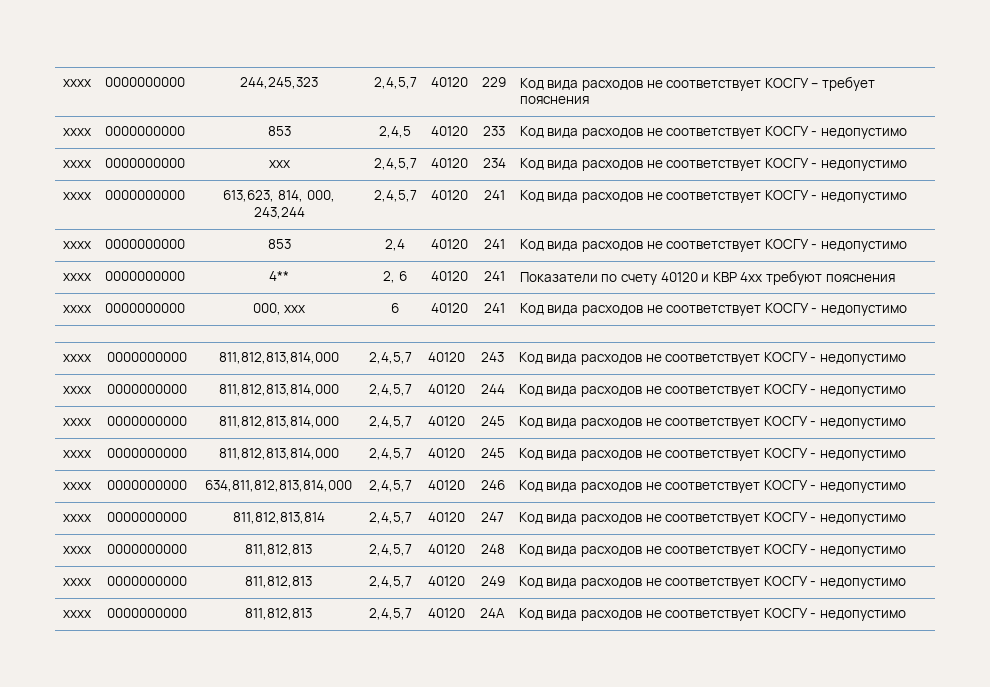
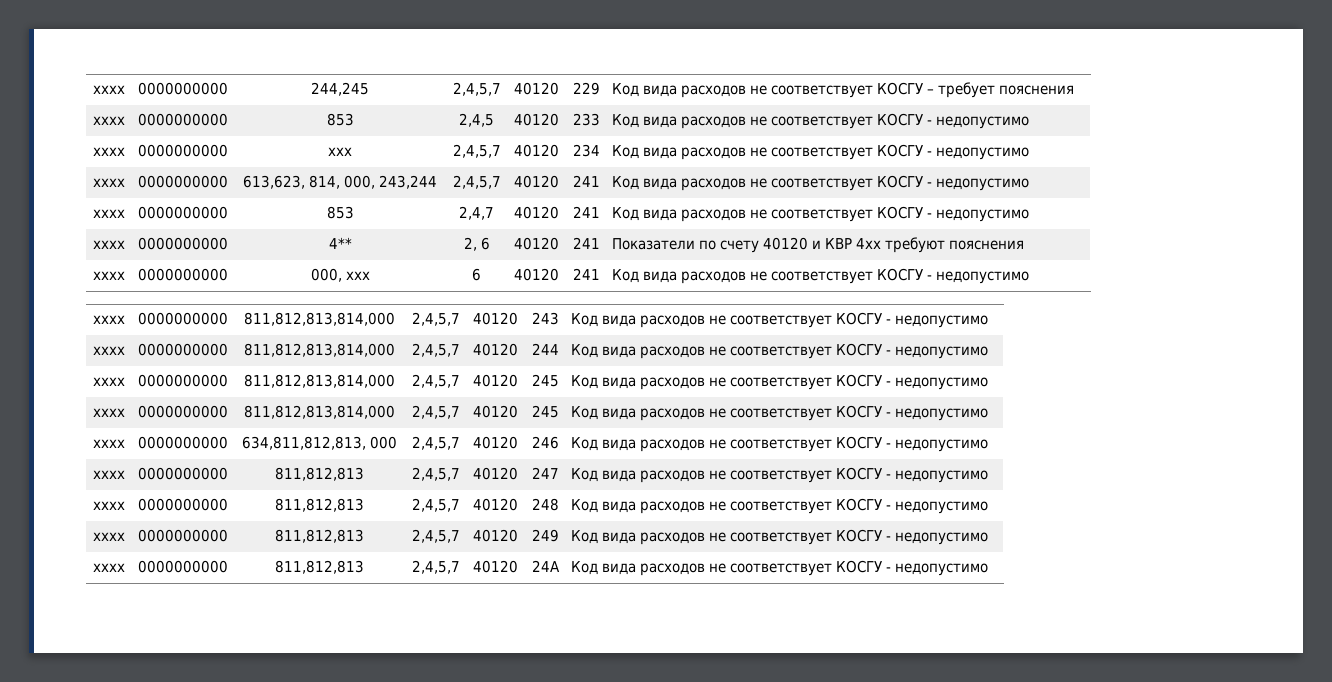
[62,79,91,87] [104,77,185,87] [240,77,318,89] хххх | 0000000000 | 244,245,323 -> [93,85,125,94] [138,82,228,95] [311,82,369,96] хххх | 0000000000 | 244,245
[385,239,405,251] 2,4 -> [458,206,494,220] 2,4,7
[205,480,352,492] 634,811,812,813,814,000 -> [242,436,397,450] 634,811,812,813, 000
[232,512,325,524] 811,812,813,814 -> [275,467,364,481] 811,812,813

